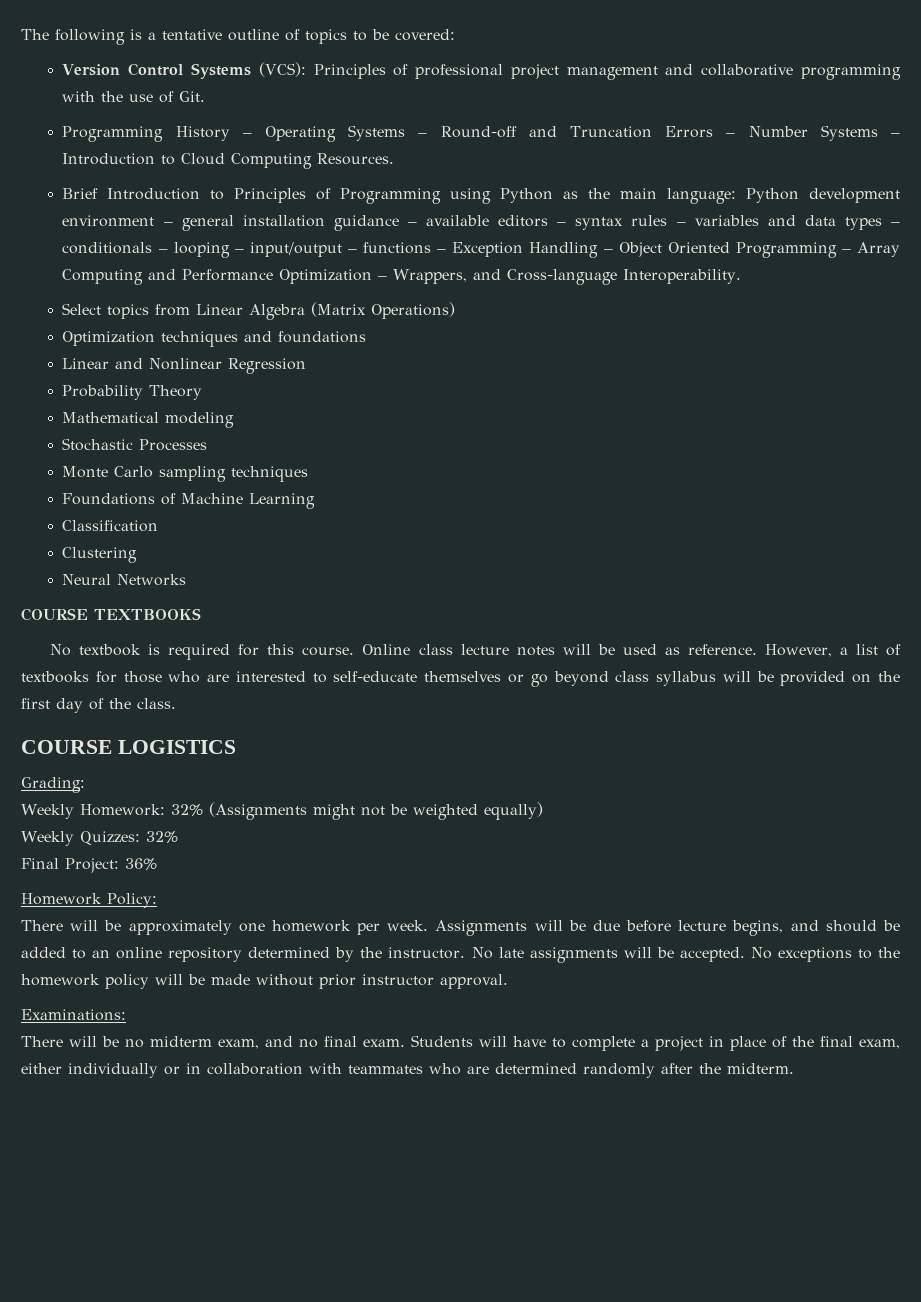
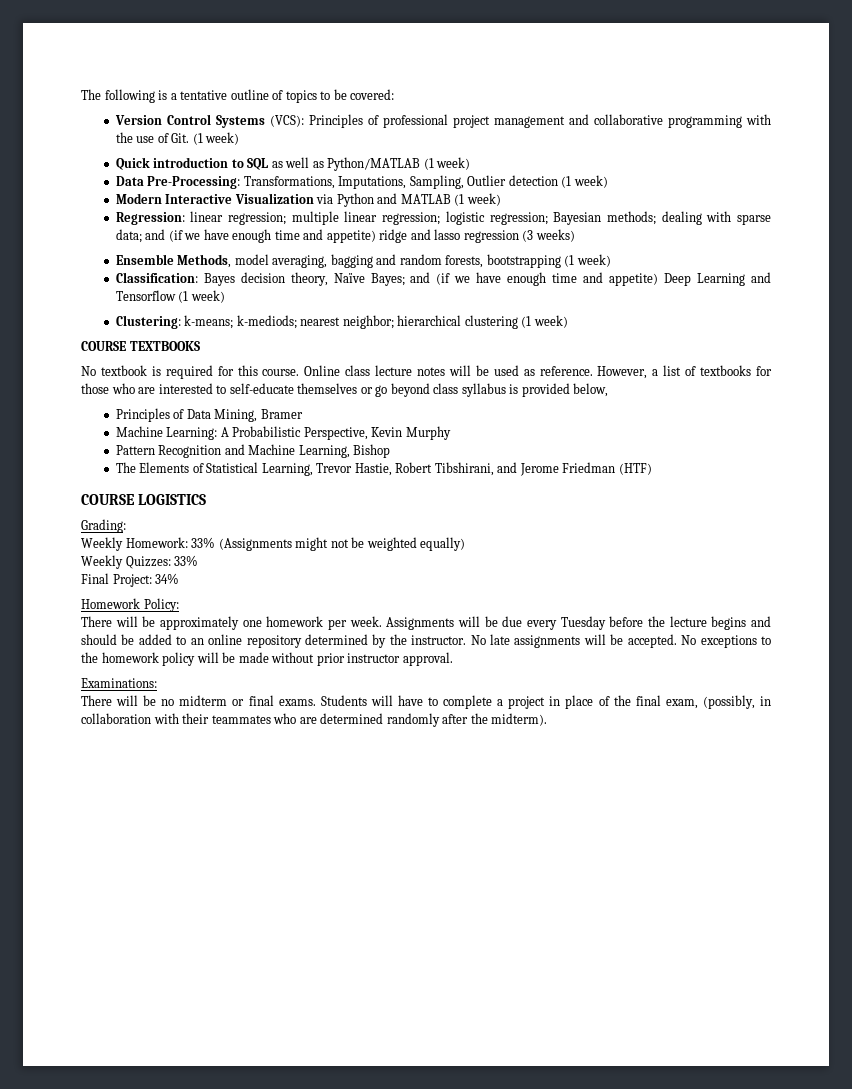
[62,125,901,142] [62,153,395,169] [62,188,901,204] [62,215,900,231] [62,242,901,258] [62,269,742,285] [62,302,456,320] [62,331,367,347] [62,358,307,374] [62,385,203,400] [62,412,235,428] [62,438,208,451] [62,466,309,482] [62,493,316,509] [62,520,159,532] [62,547,138,563] [62,574,187,586] // Programming History – Operating Systems – Round-off and Truncation Errors – Number Systems – Introduction to Cloud Computing Resources. // Brief Introduction to Principles of Programming using Python as the main language: Python development environment – general installation guidance – available editors – syntax rules – variables and data types – conditionals – looping – input/output – functions – Exception Handling – Object Oriented Programming – Array Computing and Performance Optimization – Wrappers, and Cross-language Interoperability. // Select topics from Linear Algebra (Matrix Operations) // Optimization techniques and foundations // Linear and Nonlinear Regression // Probability Theory // Mathematical modeling // Stochastic Processes // Monte Carlo sampling techniques // Foundations of Machine Learning // Classification // Clustering // Neural Networks -> [192,132,240,145] [115,157,471,171] [115,175,608,189] [115,193,501,207] [115,211,771,225] [115,229,575,243] [115,254,611,268] [115,272,772,286] [115,290,225,303] [115,315,568,329] (1 week) // Quick introduction to SQL as well as Python/MATLAB (1 week) // Data Pre-Processing: Transformations, Imputations, Sampling, Outlier detection (1 week) // Modern Interactive Visualization via Python and MATLAB (1 week) // Regression: linear regression; multiple linear regression; logistic regression; Bayesian methods; dealing with sparse data; and (if we have enough time and appetite) ridge and lasso regression (3 weeks) // Ensemble Methods, model averaging, bagging and random forests, bootstrapping (1 week) // Classification: Bayes decision theory, Naïve Bayes; and (if we have enough time and appetite) Deep Learning and Tensorflow (1 week) // Clustering: k-means; k-mediods; nearest neighbor; hierarchical clustering (1 week)
[722,671,901,686] [21,698,176,713] will be provided on the first day of the class. -> [509,383,609,397] [115,408,303,422] [115,426,451,440] [115,444,391,458] [115,462,652,476] is provided below, // Principles of Data Mining, Bramer // Machine Learning: A Probabilistic Perspective, Kevin Murphy // Pattern Recognition and Machine Learning, Bishop // The Elements of Statistical Learning, Trevor Hastie, Robert Tibshirani, and Jerome Friedman (HTF)
[170,804,203,816] 32% -> [191,537,216,548] 33%
[145,831,178,843] 32% -> [174,555,199,566] 33%
[125,858,157,870] 36% -> [155,573,180,584] 34%
[626,920,784,936] before lecture begins, -> [527,616,747,630] every Tuesday before the lecture begins
[218,1036,405,1049] exam, and no final exam. -> [232,695,316,706] or final exams.
[21,1063,180,1078] either individually or -> [702,695,755,709] (possibly,
(342, 1068) none -> [182,713,210,724] their
[727,1063,794,1074] midterm. -> [491,713,548,726] midterm).

